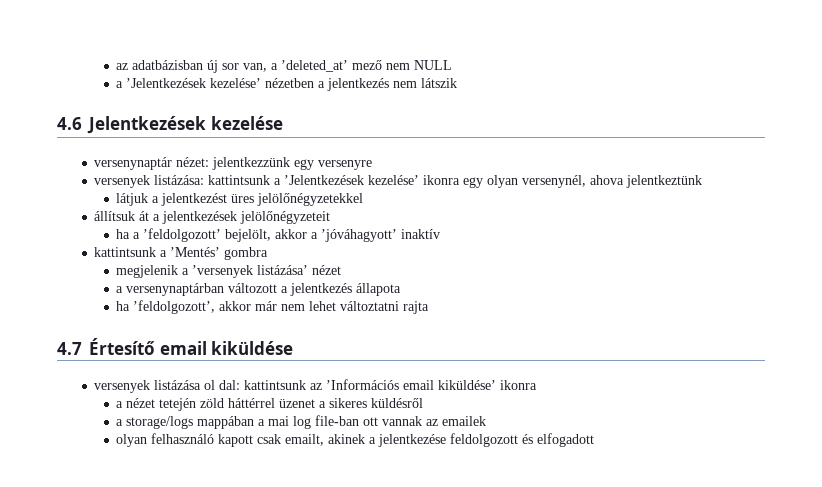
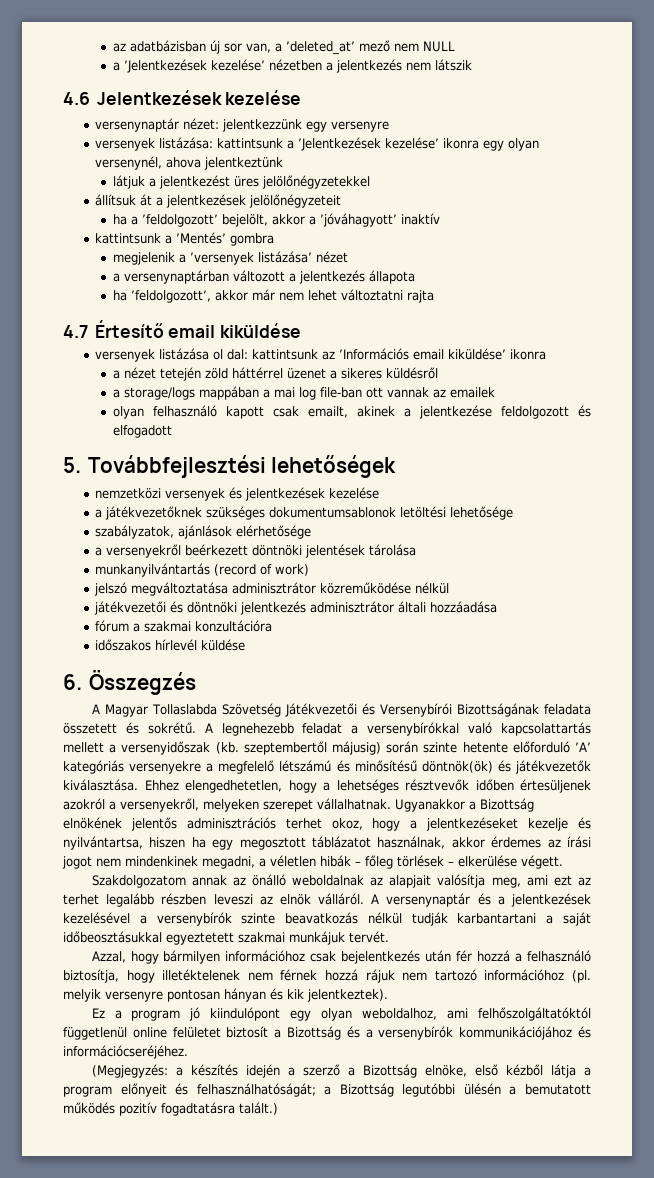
(595, 440) none -> [63,455,397,478] [95,487,380,501] [95,506,514,520] [95,525,312,539] [95,544,417,558] [95,563,310,577] [94,582,450,596] [94,601,498,615] [95,620,273,632] [95,639,246,651] [63,670,196,695] [91,703,591,717] [63,722,592,736] [63,741,591,755] [63,760,591,774] [63,779,591,793] [63,798,534,812] [63,817,592,831] [63,836,591,850] [62,855,563,869] [91,874,591,888] [63,893,591,907] [63,912,591,926] [63,931,389,945] [91,950,591,964] [63,969,592,983] [63,988,388,1002] [91,1007,591,1021] [63,1026,591,1040] [63,1045,188,1059] [91,1064,591,1078] [63,1083,591,1097] [63,1102,278,1116] // 5. Továbbfejlesztési lehetőségek // nemzetközi versenyek és jelentkezések kezelése // a játékvezetőknek szükséges dokumentumsablonok letöltési lehetősége // szabályzatok, ajánlások elérhetősége // a versenyekről beérkezett döntnöki jelentések tárolása // munkanyilvántartás (record of work) // jelszó megváltoztatása adminisztrátor közreműködése nélkül // játékvezetői és döntnöki jelentkezés adminisztrátor általi hozzáadása // fórum a szakmai konzultációra // időszakos hírlevél küldése // 6. Összegzés // A Magyar Tollaslabda Szövetség Játékvezetői és Versenybírói Bizottságának feladata összetett és sokrétű. A legnehezebb feladat a versenybírókkal való kapcsolattartás mellett a versenyidőszak (kb. szeptembertől májusig) során szinte hetente előforduló ’A’ kategóriás versenyekre a megfelelő létszámú és minősítésű döntnök(ök) és játékvezetők kiválasztása. Ehhez elengedhetetlen, hogy a lehetséges résztvevők időben értesüljenek azokról a versenyekről, melyeken szerepet vállalhatnak. Ugyanakkor a Bizottság elnökének jelentős adminisztrációs terhet okoz, hogy a jelentkezéseket kezelje és nyilvántartsa, hiszen ha egy megosztott táblázatot használnak, akkor érdemes az írási jogot nem mindenkinek megadni, a véletlen hibák – főleg törlések – elkerülése végett. // Szakdolgozatom annak az önálló weboldalnak az alapjait valósítja meg, ami ezt az terhet legalább részben leveszi az elnök válláról. A versenynaptár és a jelentkezések kezelésével a versenybírók szinte beavatkozás nélkül tudják karbantartani a saját időbeosztásukkal egyeztetett szakmai munkájuk tervét. // Azzal, hogy bármilyen információhoz csak bejelentkezés után fér hozzá a felhasználó biztosítja, hogy illetéktelenek nem férnek hozzá rájuk nem tartozó információhoz (pl. melyik versenyre pontosan hányan és kik jelentkeztek). // Ez a program jó kiindulópont egy olyan weboldalhoz, ami felhőszolgáltatóktól függetlenül online felületet biztosít a Bizottság és a versenybírók kommunikációjához és információcseréjéhez. // (Megjegyzés: a készítés idején a szerző a Bizottság elnöke, első kézből látja a program előnyeit és felhasználhatóságát; a Bizottság legutóbbi ülésén a bemutatott működés pozitív fogadtatásra talált.)

